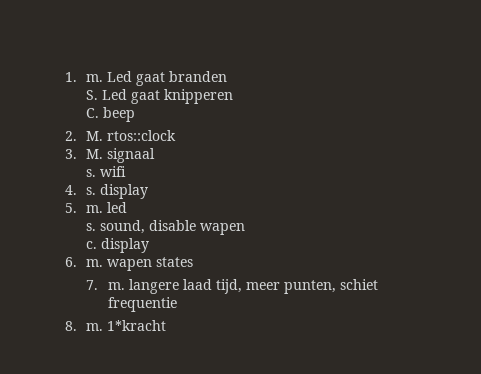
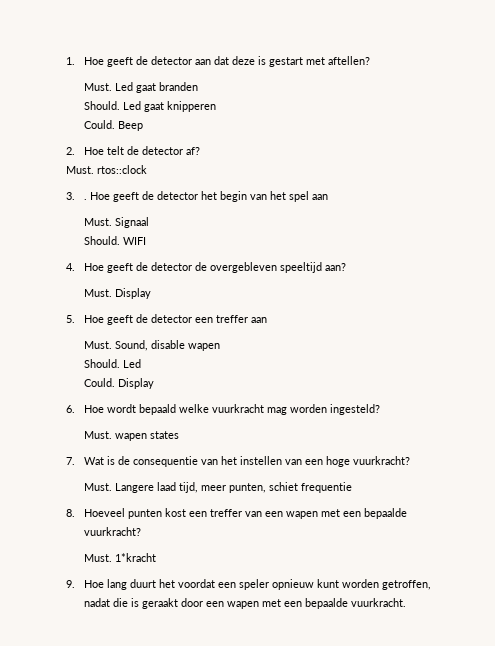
[86,74,104,82] m. -> [84,56,371,67] [84,83,113,91] Hoe geeft de detector aan dat deze is gestart met aftellen? // Must.
[86,90,99,100] S. -> [84,101,121,110] Should.
[86,107,136,122] C. beep -> [84,120,144,131] Could. Beep
[86,130,177,141] [64,148,156,163] [86,166,127,177] [64,184,149,199] [64,202,128,213] [86,220,246,235] [86,238,150,253] [64,257,194,271] [86,279,179,294] M. rtos::clock // 3. M. signaal // s. wifi // 4. s. display // 5. m. led // s. sound, disable wapen // c. display // 6. m. wapen states // 7. m. langere -> [84,146,201,155] [65,165,147,174] [65,191,329,202] [84,217,150,228] [84,236,147,245] [65,262,347,273] [84,288,152,299] [65,314,268,325] [84,340,221,351] [84,359,142,368] [84,378,155,389] [65,404,381,415] [84,431,180,441] [65,456,411,467] [84,483,155,493] Hoe telt de detector af? // Must. rtos::clock // 3. . Hoe geeft de detector het begin van het spel aan // Must. Signaal // Should. WIFI // 4. Hoe geeft de detector de overgebleven speeltijd aan? // Must. Display // 5. Hoe geeft de detector een treffer aan // Must. Sound, disable wapen // Should. Led // Could. Display // 6. Hoe wordt bepaald welke vuurkracht mag worden ingesteld? // Must. wapen states // 7. Wat is de consequentie van het instellen van een hoge vuurkracht? // Must. Langere
[86,320,167,331] m. 1*kracht -> [84,508,408,519] [84,527,142,536] [84,553,157,562] [65,579,432,590] [84,598,407,609] Hoeveel punten kost een treffer van een wapen met een bepaalde vuurkracht? // Must. 1*kracht // 9. Hoe lang duurt het voordat een speler opnieuw kunt worden getroffen, nadat die is geraakt door een wapen met een bepaalde vuurkracht.

